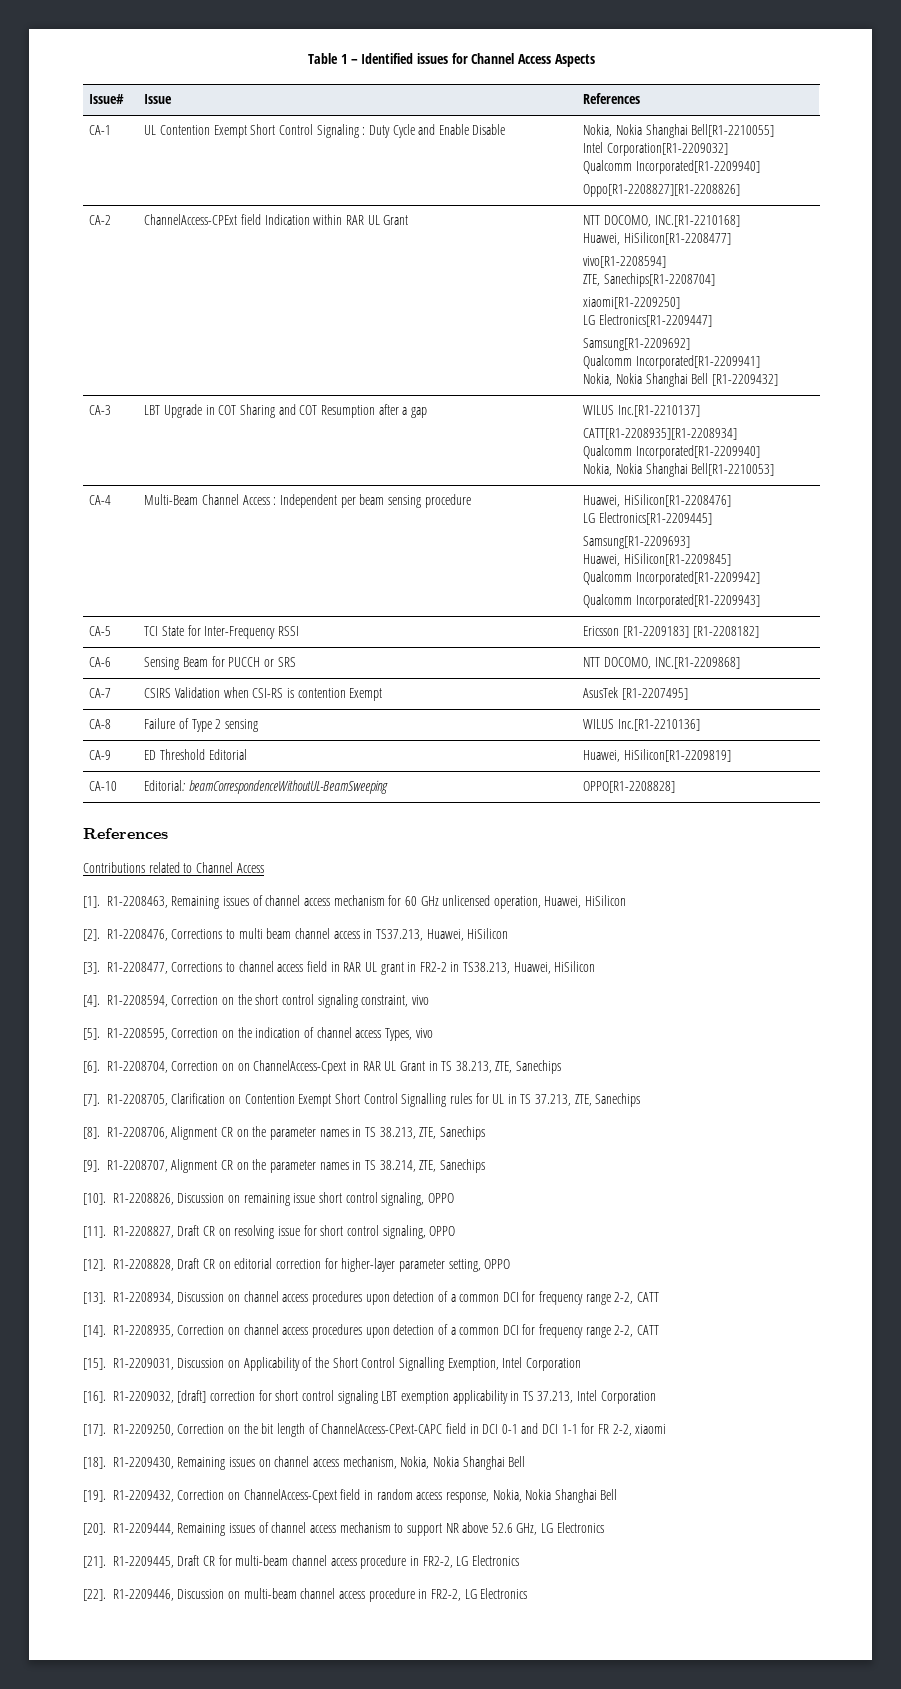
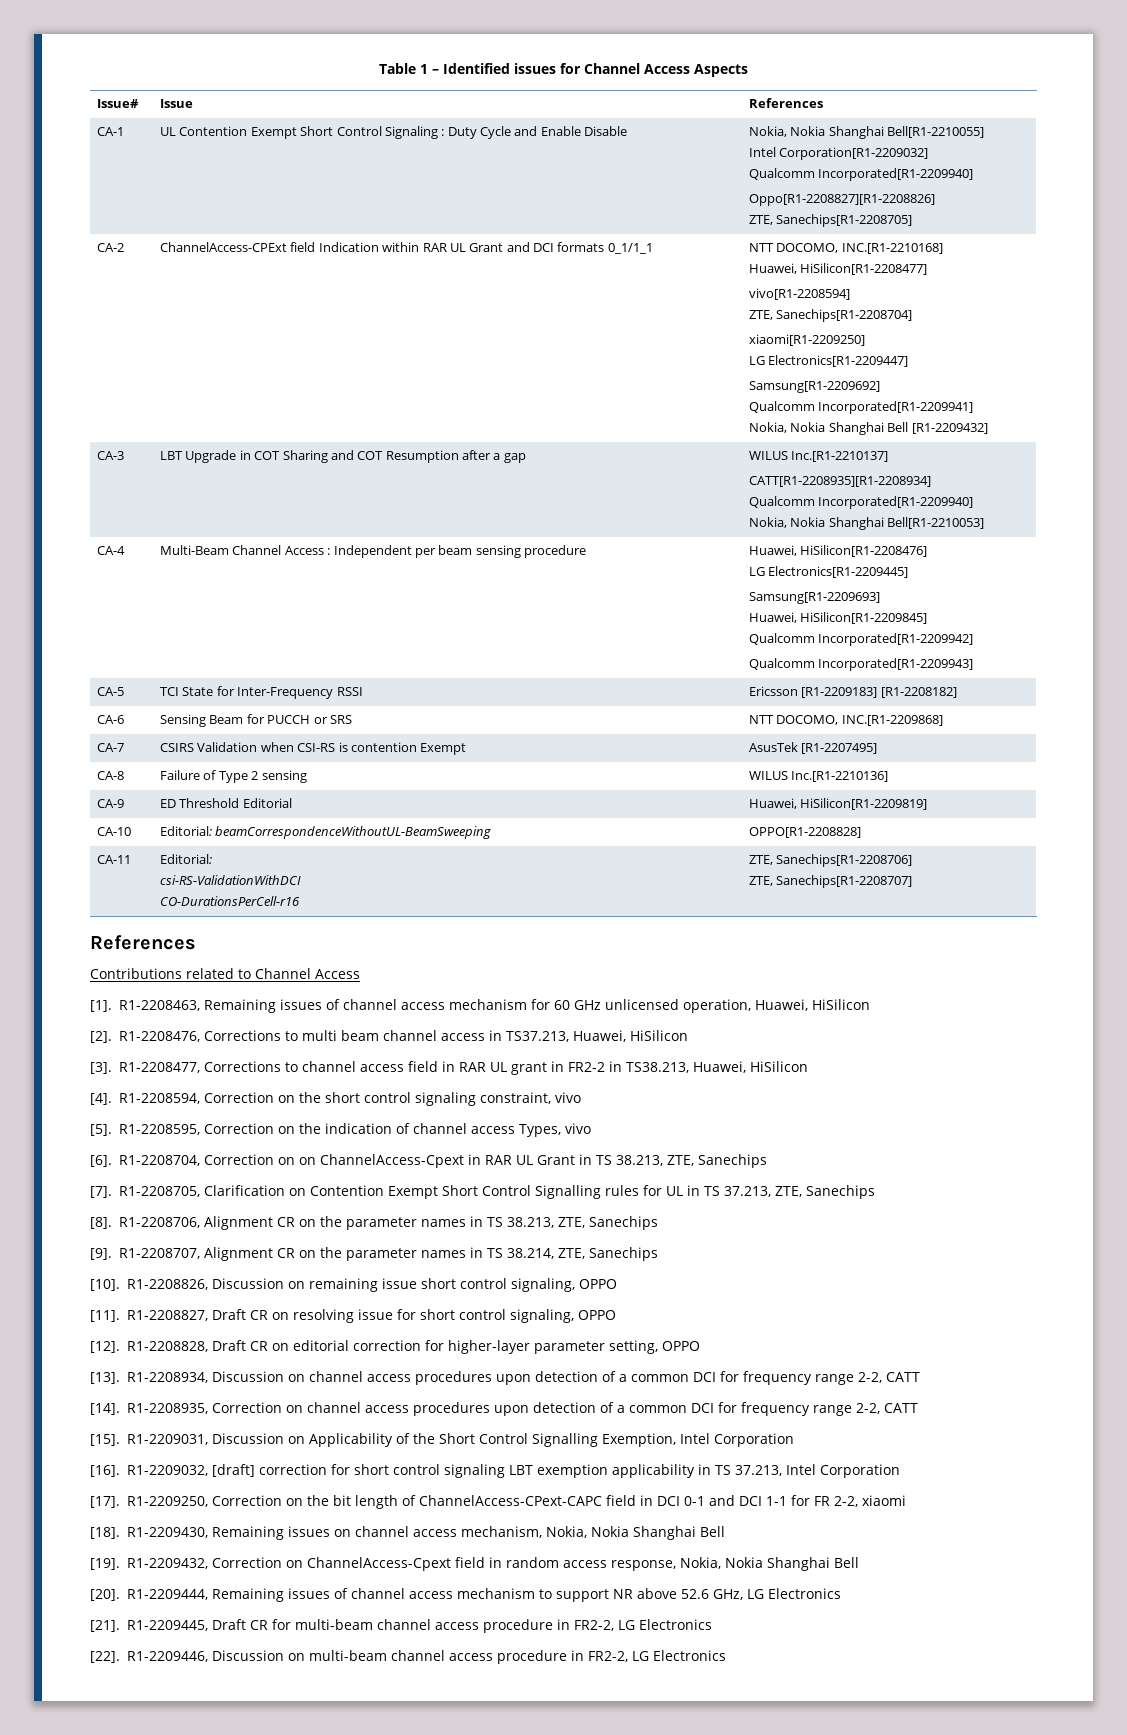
(741, 190) none -> [748,214,913,227] // ZTE, Sanechips[R1-2208705]
(409, 220) none -> [506,242,653,254] and DCI formats 0_1/1_1
(676, 787) none -> [96,855,131,864] [159,854,212,864] [159,875,301,885] [159,896,300,906] [748,854,913,867] [748,875,913,888] // CA-11 | Editorial: // csi-RS-ValidationWithDCI // CO-DurationsPerCell-r16 | ZTE, Sanechips[R1-2208706] // ZTE, Sanechips[R1-2208707]

